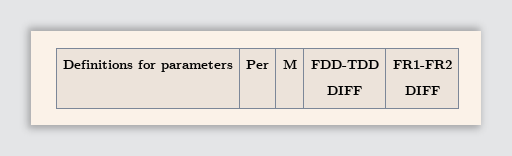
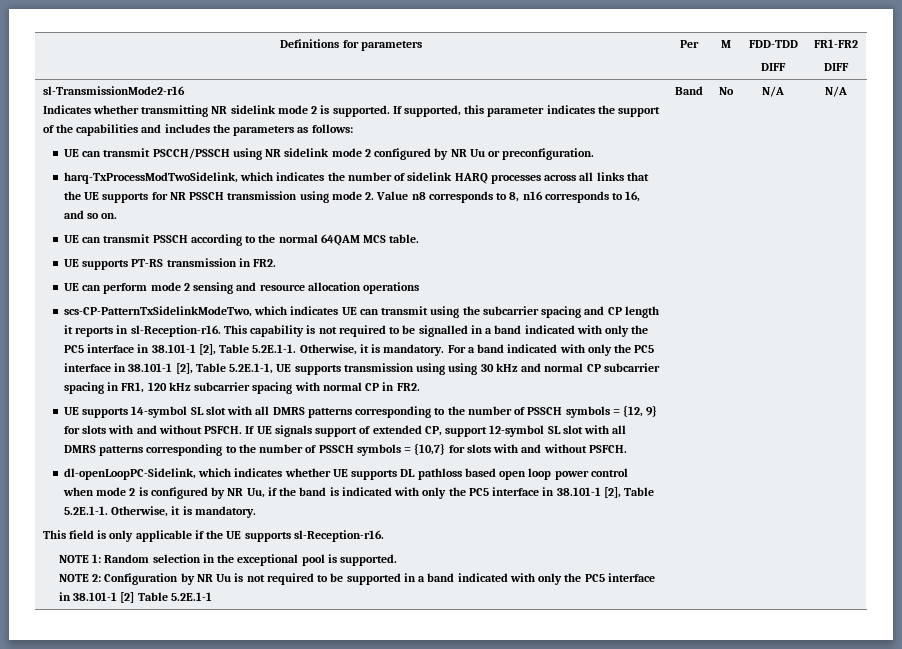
(440, 90) none -> [42,86,185,95] [42,105,661,117] [42,124,353,136] [64,148,595,160] [64,172,649,184] [64,191,641,203] [64,210,118,219] [64,234,420,246] [64,258,277,270] [64,282,420,294] [64,306,659,318] [64,325,649,337] [64,344,655,356] [64,363,660,375] [64,382,420,394] [64,405,658,418] [64,425,627,437] [64,443,627,456] [64,468,628,480] [63,487,655,499] [64,506,256,518] [42,530,384,542] [59,554,398,566] [59,573,655,585] [59,592,212,603] [674,86,703,95] [718,87,734,95] [762,86,784,97] [825,86,847,97] // sl-TransmissionMode2-r16 // Indicates whether transmitting NR sidelink mode 2 is supported. If supported, this parameter indicates the support of the capabilities and includes the parameters as follows: // UE can transmit PSCCH/PSSCH using NR sidelink mode 2 configured by NR Uu or preconfiguration. // harq-TxProcessModTwoSidelink, which indicates the number of sidelink HARQ processes across all links that the UE supports for NR PSSCH transmission using mode 2. Value n8 corresponds to 8, n16 corresponds to 16, and so on. // UE can transmit PSSCH according to the normal 64QAM MCS table. // UE supports PT-RS transmission in FR2. // UE can perform mode 2 sensing and resource allocation operations // scs-CP-PatternTxSidelinkModeTwo, which indicates UE can transmit using the subcarrier spacing and CP length it reports in sl-Reception-r16. This capability is not required to be signalled in a band indicated with only the PC5 interface in 38.101-1 [2], Table 5.2E.1-1. Otherwise, it is mandatory. For a band indicated with only the PC5 interface in 38.101-1 [2], Table 5.2E.1-1, UE supports transmission using using 30 kHz and normal CP subcarrier spacing in FR1, 120 kHz subcarrier spacing with normal CP in FR2. // UE supports 14-symbol SL slot with all DMRS patterns corresponding to the number of PSSCH symbols = {12, 9} for slots with and without PSFCH. If UE signals support of extended CP, support 12-symbol SL slot with all DMRS patterns corresponding to the number of PSSCH symbols = {10,7} for slots with and without PSFCH. // dl-openLoopPC-Sidelink, which indicates whether UE supports DL pathloss based open loop power control when mode 2 is configured by NR Uu, if the band is indicated with only the PC5 interface in 38.101-1 [2], Table 5.2E.1-1. Otherwise, it is mandatory. // This field is only applicable if the UE supports sl-Reception-r16. // NOTE 1: Random selection in the exceptional pool is supported. // NOTE 2: Configuration by NR Uu is not required to be supported in a band indicated with only the PC5 interface in 38.101-1 [2] Table 5.2E.1-1 | Band | No | N/A | N/A

